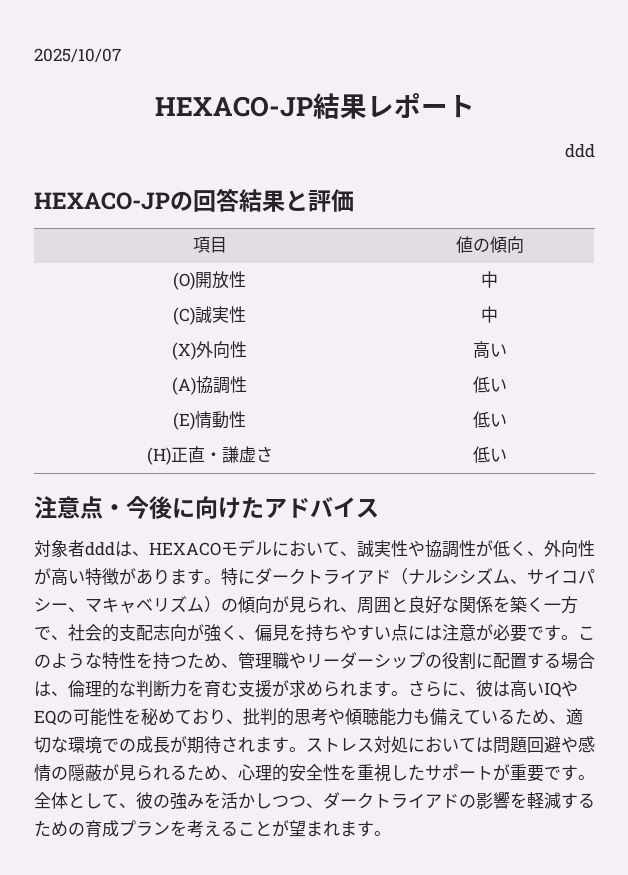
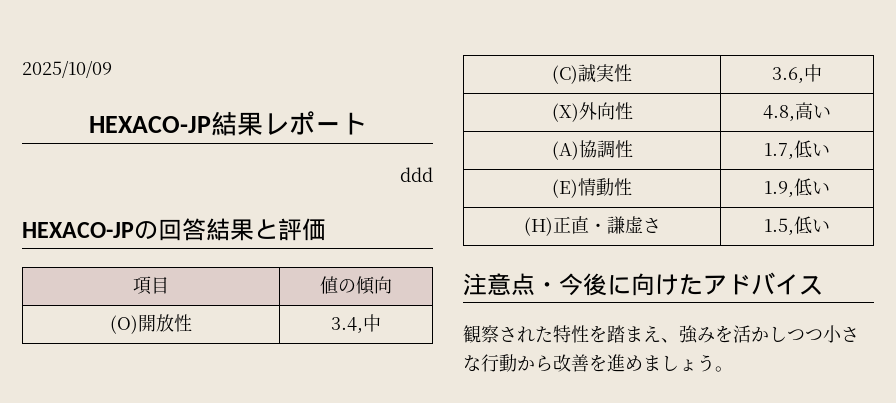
[34,48,121,63] 2025/10/07 -> [22,60,112,78] 2025/10/09
(246, 279) none -> [331,317,364,334] 3.4,
(246, 314) none -> [772,67,804,84] 3.6,
(247, 349) none -> [763,105,795,122] 4.8,
(247, 384) none -> [764,143,794,160] 1.7,
(246, 419) none -> [764,181,794,198] 1.9,
(273, 454) none -> [764,218,794,236] 1.5,
[34,539,595,558] [34,568,595,586] [34,596,578,614] [34,624,595,642] [34,652,595,670] [34,680,578,698] [34,708,583,726] [34,736,595,754] [34,764,595,782] [34,792,595,810] [34,820,374,838] 対象者dddは、HEXACOモデルにおいて、誠実性や協調性が低く、外向性が高い特徴があります。特にダークトライアド（ナルシシズム、サイコパシー、マキャベリズム）の傾向が見られ、周囲と良好な関係を築く一方で、社会的支配志向が強く、偏見を持ちやすい点には注意が必要です。このような特性を持つため、管理職やリーダーシップの役割に配置する場合は、倫理的な判断力を育む支援が求められます。さらに、彼は高いIQやEQの可能性を秘めており、批判的思考や傾聴能力も備えているため、適切な環境での成長が期待されます。ストレス対処においては問題回避や感情の隠蔽が見られるため、心理的安全性を重視したサポートが重要です。全体として、彼の強みを活かしつつ、ダークトライアドの影響を軽減するための育成プランを考えることが望まれます -> [463,325,859,344] [463,354,715,372] 観察された特性を踏まえ、強みを活かしつつ小さな行動から改善を進めましょう

